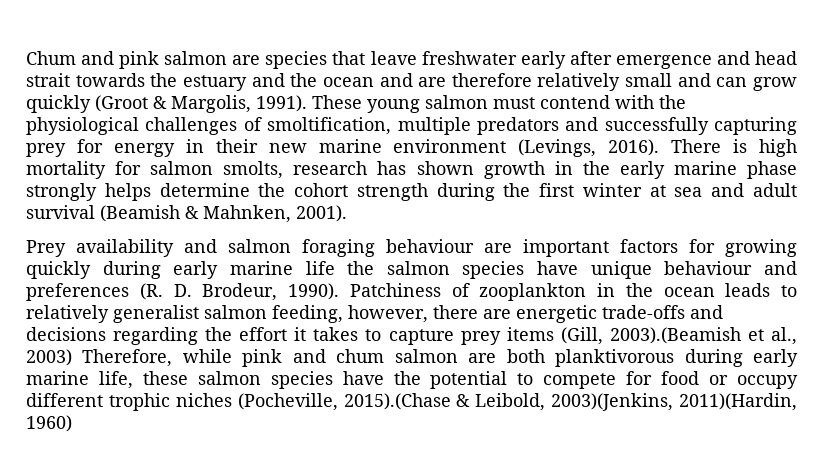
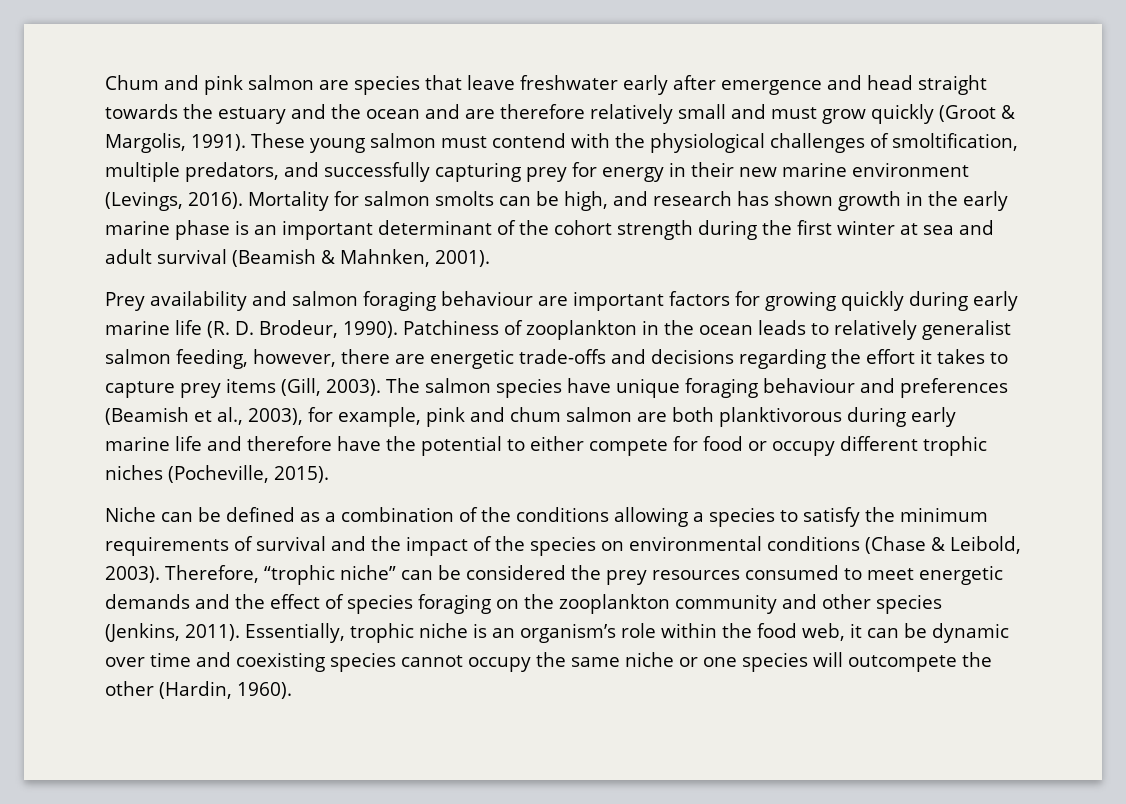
[26,73,70,87] strait -> [918,75,987,95] straight
[716,77,748,87] can -> [771,107,817,119] must
[476,117,559,135] predators -> [185,162,279,182] predators,
[671,139,797,157] [26,161,284,179] There is high mortality for salmon smolts, -> [248,191,648,211] Mortality for salmon smolts can be high, and
[26,183,250,201] strongly helps determine -> [235,220,516,240] is an important determinant of
[347,261,797,279] [26,283,129,301] the salmon species have unique behaviour and preferences -> (202, 327) none
[609,327,798,345] [26,349,232,367] 2003).(Beamish et al., 2003) Therefore, while -> [326,378,1008,398] [105,407,421,427] 2003). The salmon species have unique foraging behaviour and preferences (Beamish et al., 2003), for example,
[98,371,333,389] life, these salmon species -> [175,436,332,451] life and therefore
(534, 379) none -> [530,436,584,451] either
[343,393,797,411] [26,415,72,432] 2015).(Chase & Leibold, 2003)(Jenkins, 2011)(Hardin, 1960) -> [274,466,329,483] [105,507,988,527] [105,536,1021,556] [105,565,1003,585] [105,594,942,614] [105,623,1009,643] [105,652,992,672] [105,681,292,699] 2015). // Niche can be defined as a combination of the conditions allowing a species to satisfy the minimum requirements of survival and the impact of the species on environmental conditions (Chase & Leibold, 2003). Therefore, “trophic niche” can be considered the prey resources consumed to meet energetic demands and the effect of species foraging on the zooplankton community and other species (Jenkins, 2011). Essentially, trophic niche is an organism’s role within the food web, it can be dynamic over time and coexisting species cannot occupy the same niche or one species will outcompete the other (Hardin, 1960).

